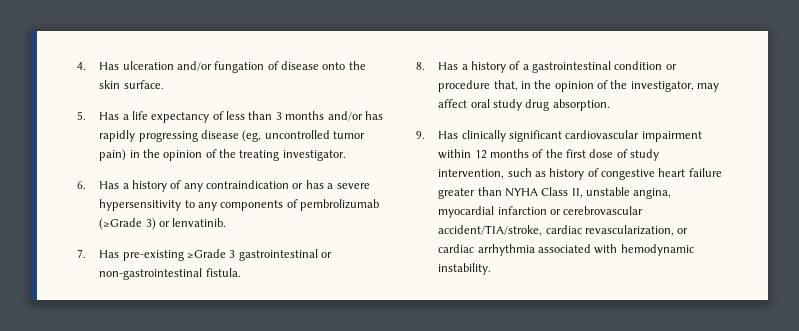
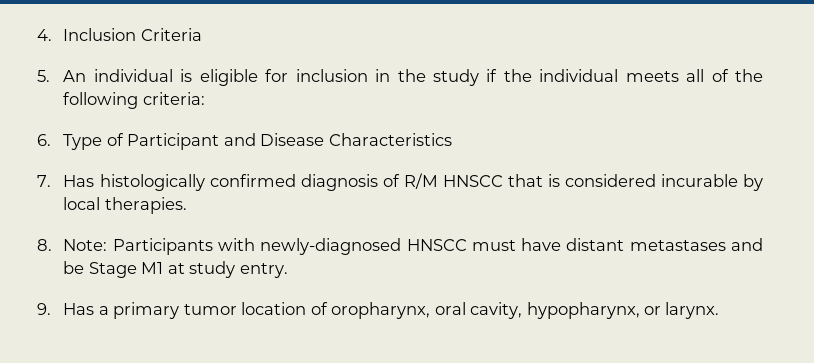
[99,61,366,73] [99,80,164,89] [77,111,383,123] [99,130,366,142] [99,149,346,161] [77,180,370,192] [99,199,380,211] [99,218,227,230] [77,249,333,261] [99,268,241,280] [416,61,677,73] [438,80,720,92] [438,99,610,111] [416,130,702,142] [438,149,660,161] [438,168,722,180] [438,187,672,199] [438,206,644,218] [438,225,689,236] [438,244,694,256] [438,263,492,275] Has ulceration and/or fungation of disease onto the skin surface. // 5. Has a life expectancy of less than 3 months and/or has rapidly progressing disease (eg, uncontrolled tumor pain) in the opinion of the treating investigator. // 6. Has a history of any contraindication or has a severe hypersensitivity to any components of pembrolizumab (≥Grade 3) or lenvatinib. // 7. Has pre-existing ≥Grade 3 gastrointestinal or non-gastrointestinal fistula. // 8. Has a history of a gastrointestinal condition or procedure that, in the opinion of the investigator, may affect oral study drug absorption. // 9. Has clinically significant cardiovascular impairment within 12 months of the first dose of study intervention, such as history of congestive heart failure greater than NYHA Class II, unstable angina, myocardial infarction or cerebrovascular accident/TIA/stroke, cardiac revascularization, or cardiac arrhythmia associated with hemodynamic instability. -> [63,28,202,41] [37,69,764,86] [63,92,205,109] [37,133,452,150] [37,173,763,191] [63,197,187,214] [37,238,763,255] [63,261,288,278] [37,302,720,319] Inclusion Criteria // 5. An individual is eligible for inclusion in the study if the individual meets all of the following criteria: // 6. Type of Participant and Disease Characteristics // 7. Has histologically confirmed diagnosis of R/M HNSCC that is considered incurable by local therapies. // 8. Note: Participants with newly-diagnosed HNSCC must have distant metastases and be Stage M1 at study entry. // 9. Has a primary tumor location of oropharynx, oral cavity, hypopharynx, or larynx.

